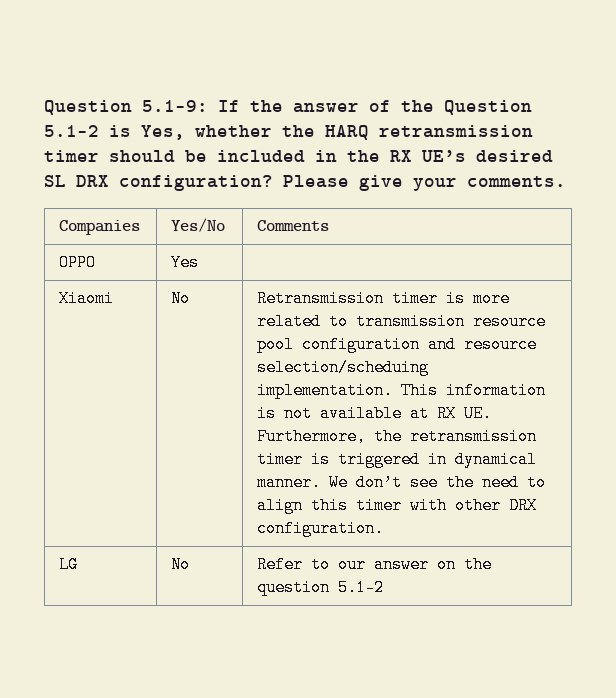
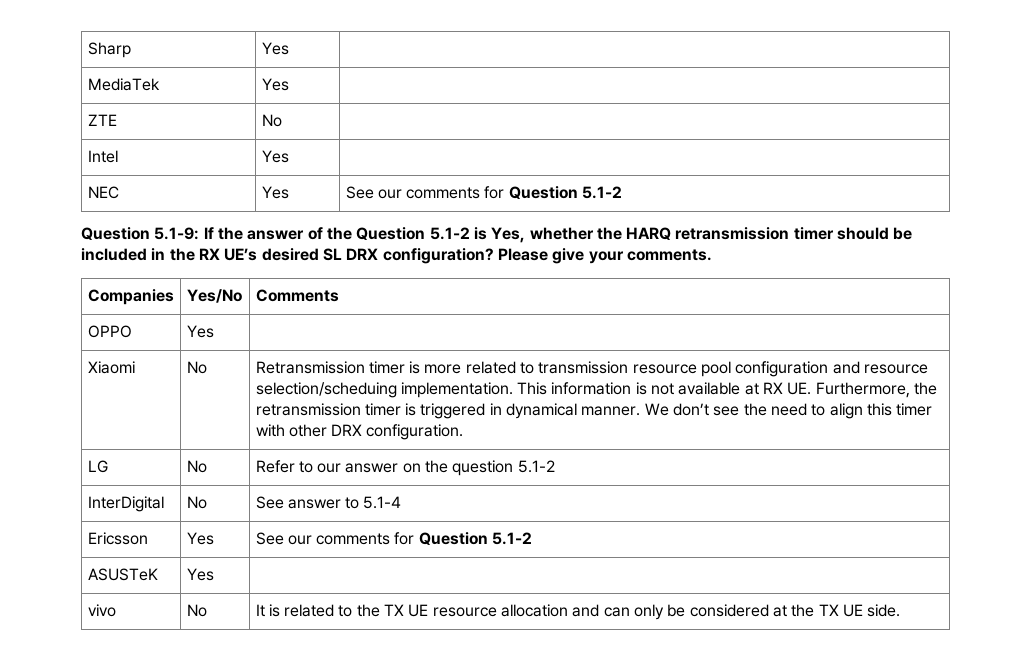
(44, 107) none -> [87,42,131,58] [261,42,289,55] [87,78,160,91] [261,78,289,91] [87,114,117,126] [261,114,282,127] [87,150,118,163] [261,150,289,163] [87,186,119,199] [261,186,289,199] [345,186,623,199] Sharp | Yes | // MediaTek | Yes | // ZTE | No | // Intel | Yes | // NEC | Yes | See our comments for Question 5.1-2 //
(385, 587) none -> [87,496,164,512] [186,496,207,509] [255,496,402,509] [87,532,148,545] [186,532,214,545] [255,532,533,545] [87,568,158,581] [186,568,214,581] [87,604,116,617] [186,604,207,617] [255,604,901,620] // InterDigital | No | See answer to 5.1-4 // Ericsson | Yes | See our comments for Question 5.1-2 // ASUSTeK | Yes | // vivo | No | It is related to the TX UE resource allocation and can only be considered at the TX UE side.

